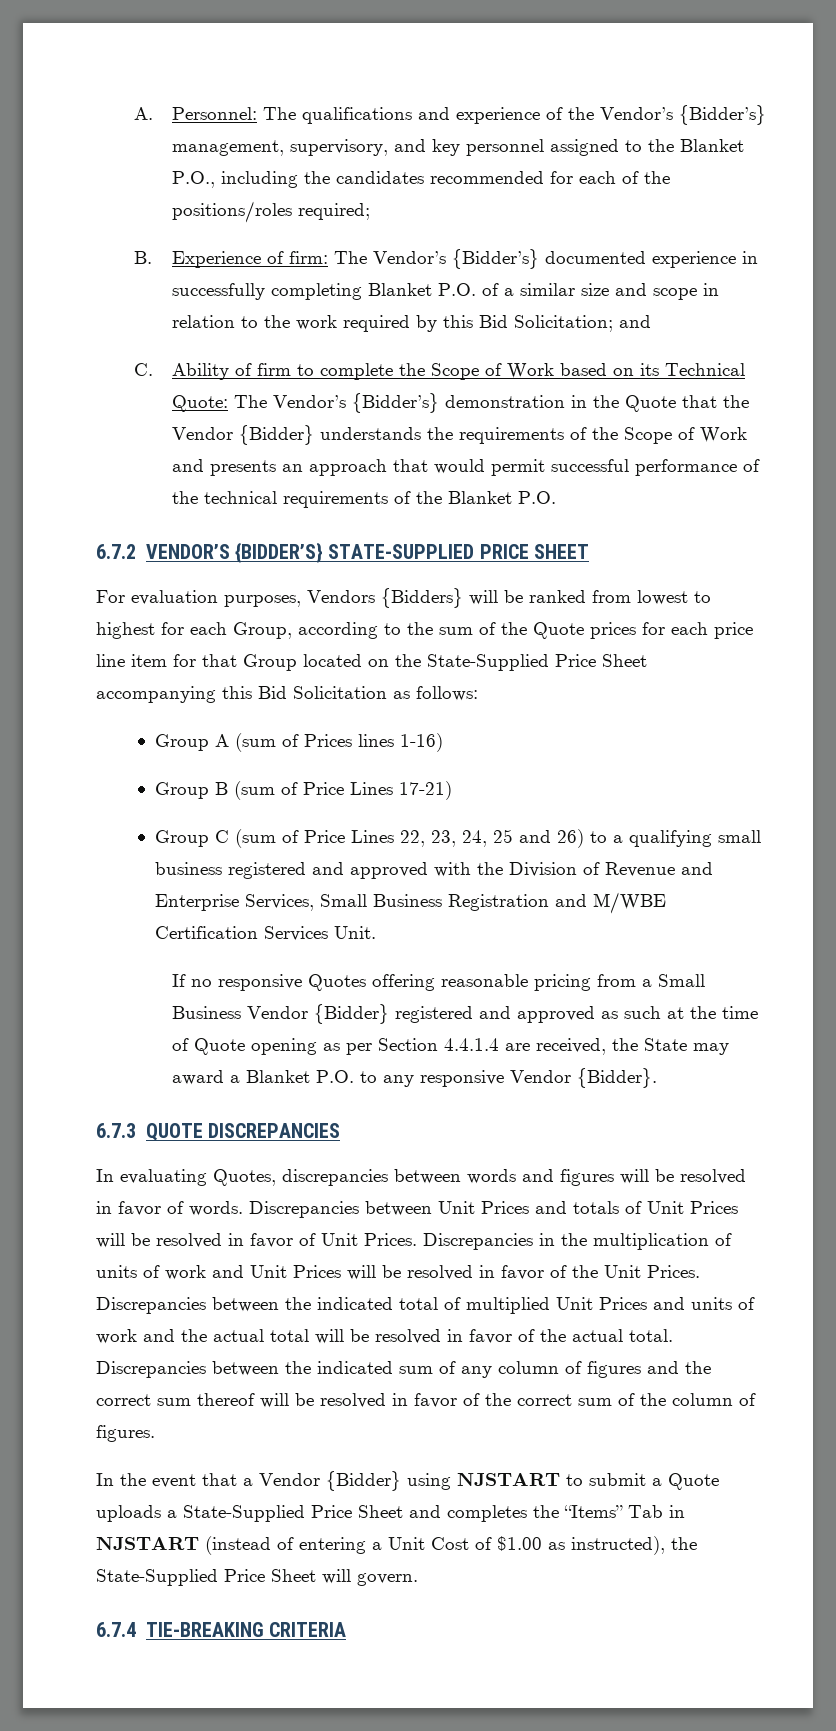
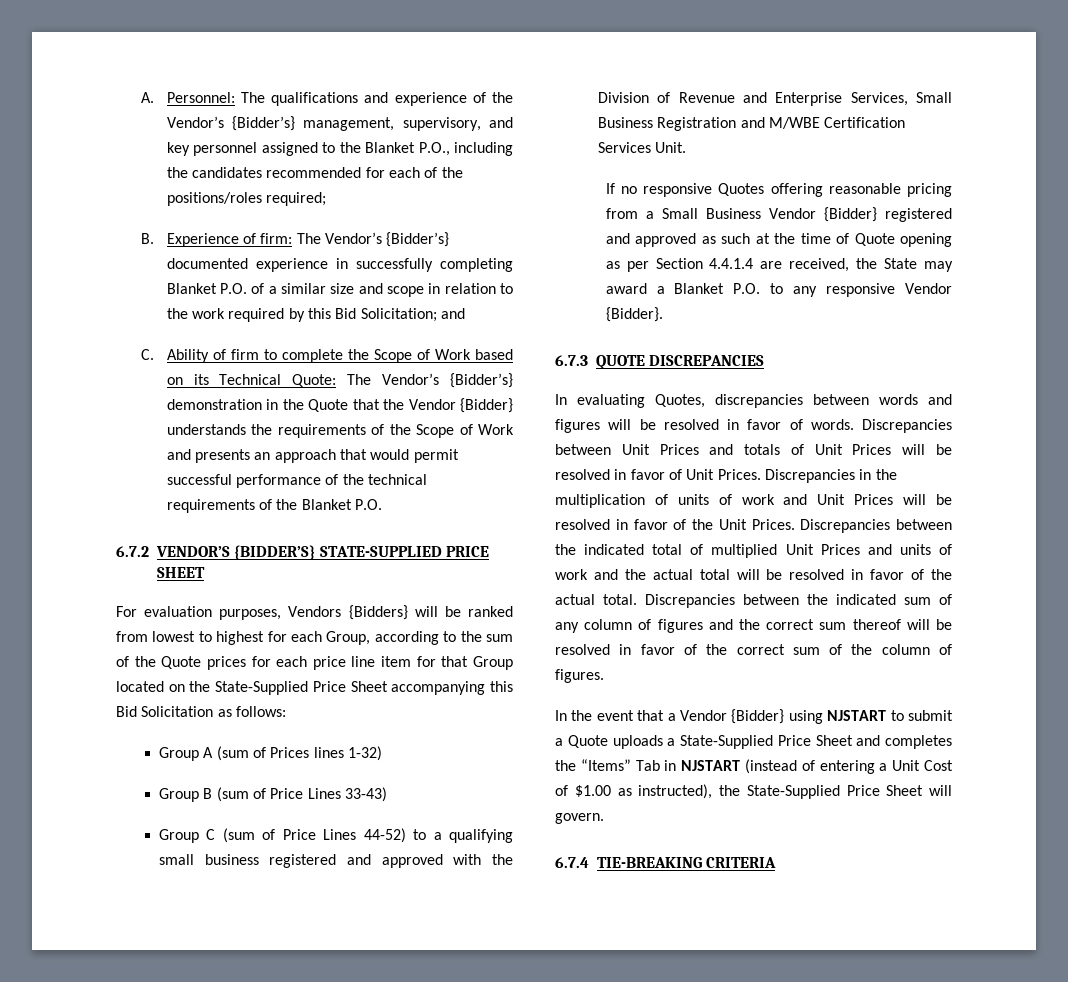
[399,733,443,752] 1-16) -> [347,746,382,761] 1-32)
[398,781,452,800] 17-21) -> [344,787,387,802] 33-43)
[399,829,584,848] 22, 23, 24, 25 and 26) -> [363,828,406,843] 44-52)

